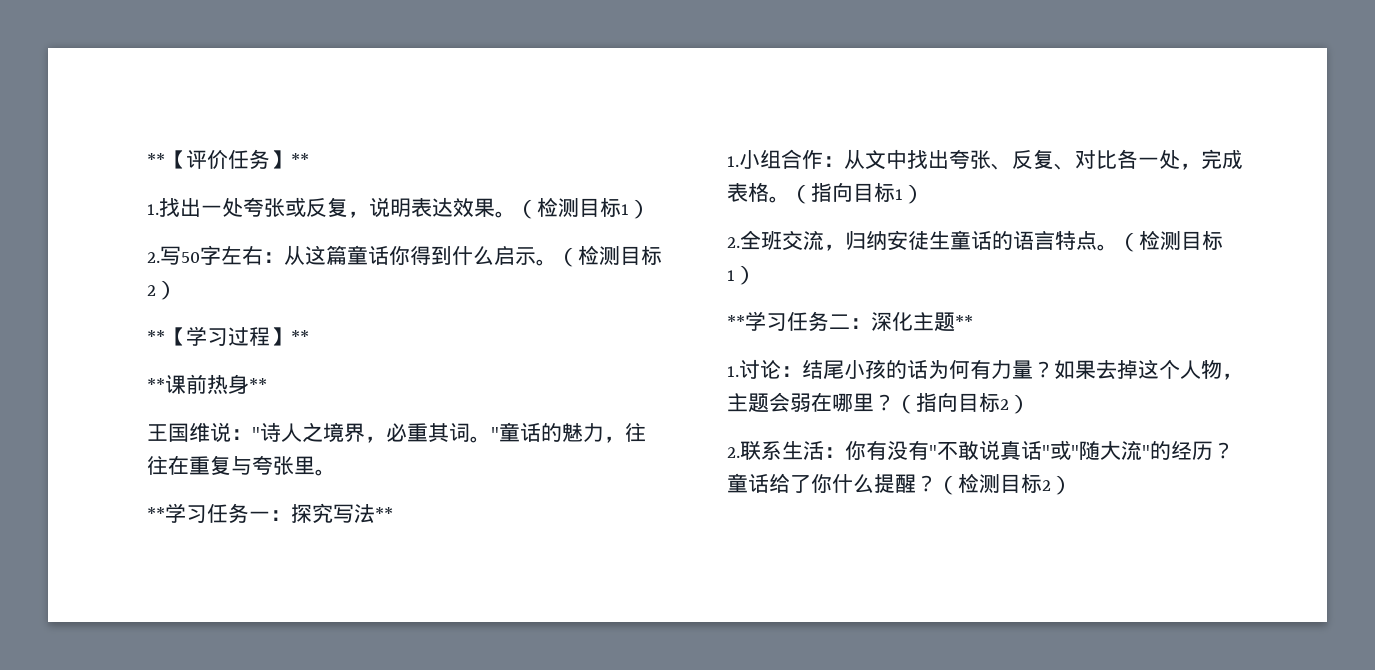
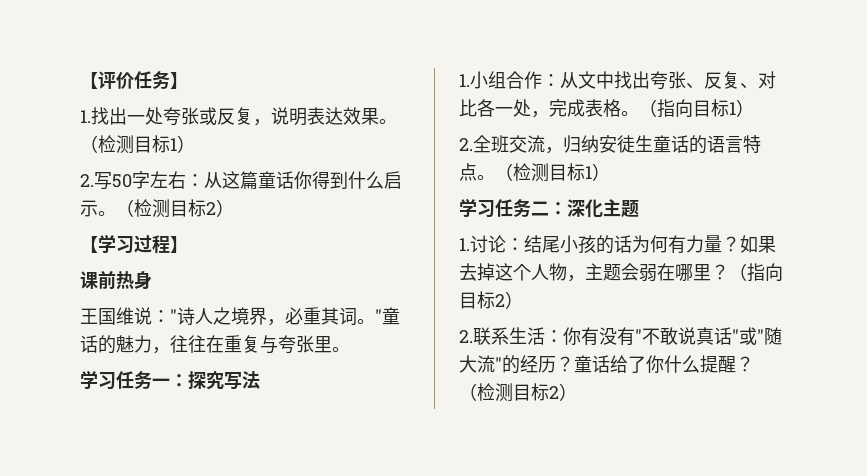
[147,153,165,167] ** -> (80, 80) none
[291,153,309,167] ** -> (188, 80) none
[147,330,165,344] ** -> (234, 208) none
[291,330,309,344] [147,378,165,392] ** // ** -> (188, 244) //
[249,378,267,392] ** -> (152, 280) none
[147,507,165,521] ** -> (350, 349) none
[375,507,393,521] ** -> (260, 380) none
[727,315,745,329] ** -> (610, 172) none
[955,315,973,329] ** -> (639, 209) none

